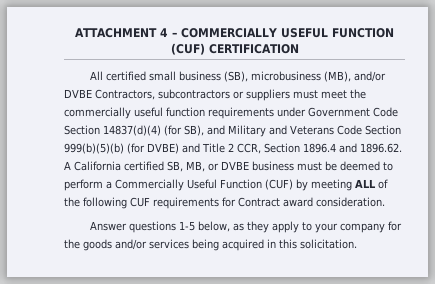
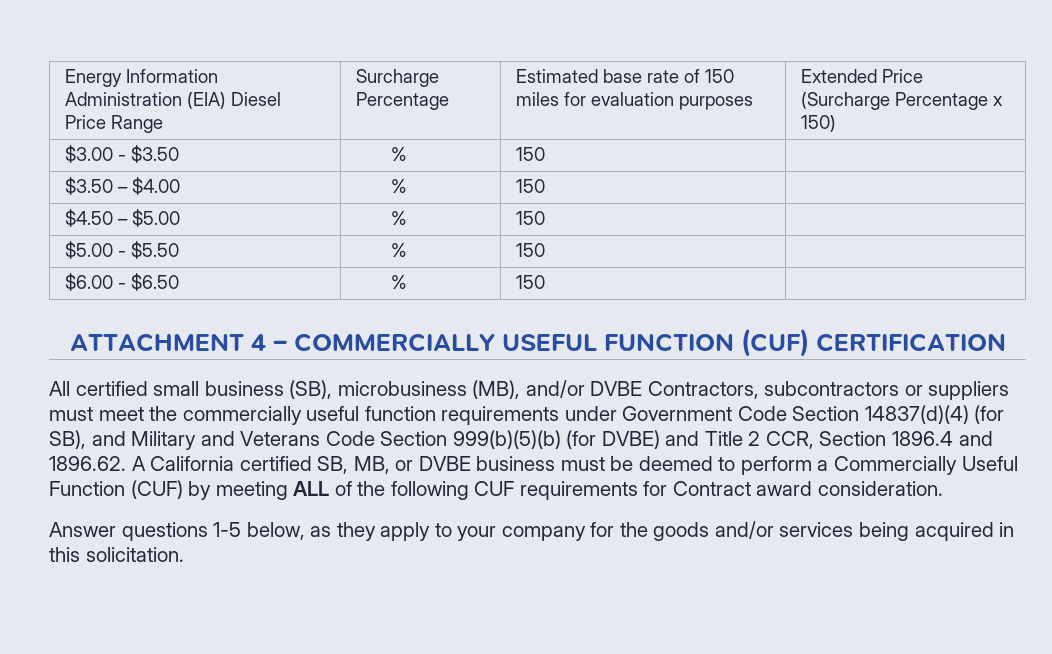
(75, 33) none -> [64,69,218,87] [64,92,281,109] [64,115,163,133] [355,69,439,87] [355,92,449,110] [515,69,734,83] [515,92,753,110] [800,69,923,83] [800,92,1003,110] [800,115,836,132] [64,145,179,163] [390,147,407,161] [515,147,545,161] [64,177,180,195] [390,179,407,193] [515,179,545,193] [64,209,180,227] [390,211,407,225] [515,211,545,225] [64,241,179,259] [390,243,407,257] [515,243,545,257] [64,273,179,291] [390,275,407,289] [515,275,545,289] Energy Information Administration (EIA) Diesel Price Range | Surcharge Percentage | Estimated base rate of 150 miles for evaluation purposes | Extended Price (Surcharge Percentage x 150) // $3.00 - $3.50 | % | 150 | // $3.50 – $4.00 | % | 150 | // $4.50 – $5.00 | % | 150 | // $5.00 - $5.50 | % | 150 | // $6.00 - $6.50 | % | 150 | //

